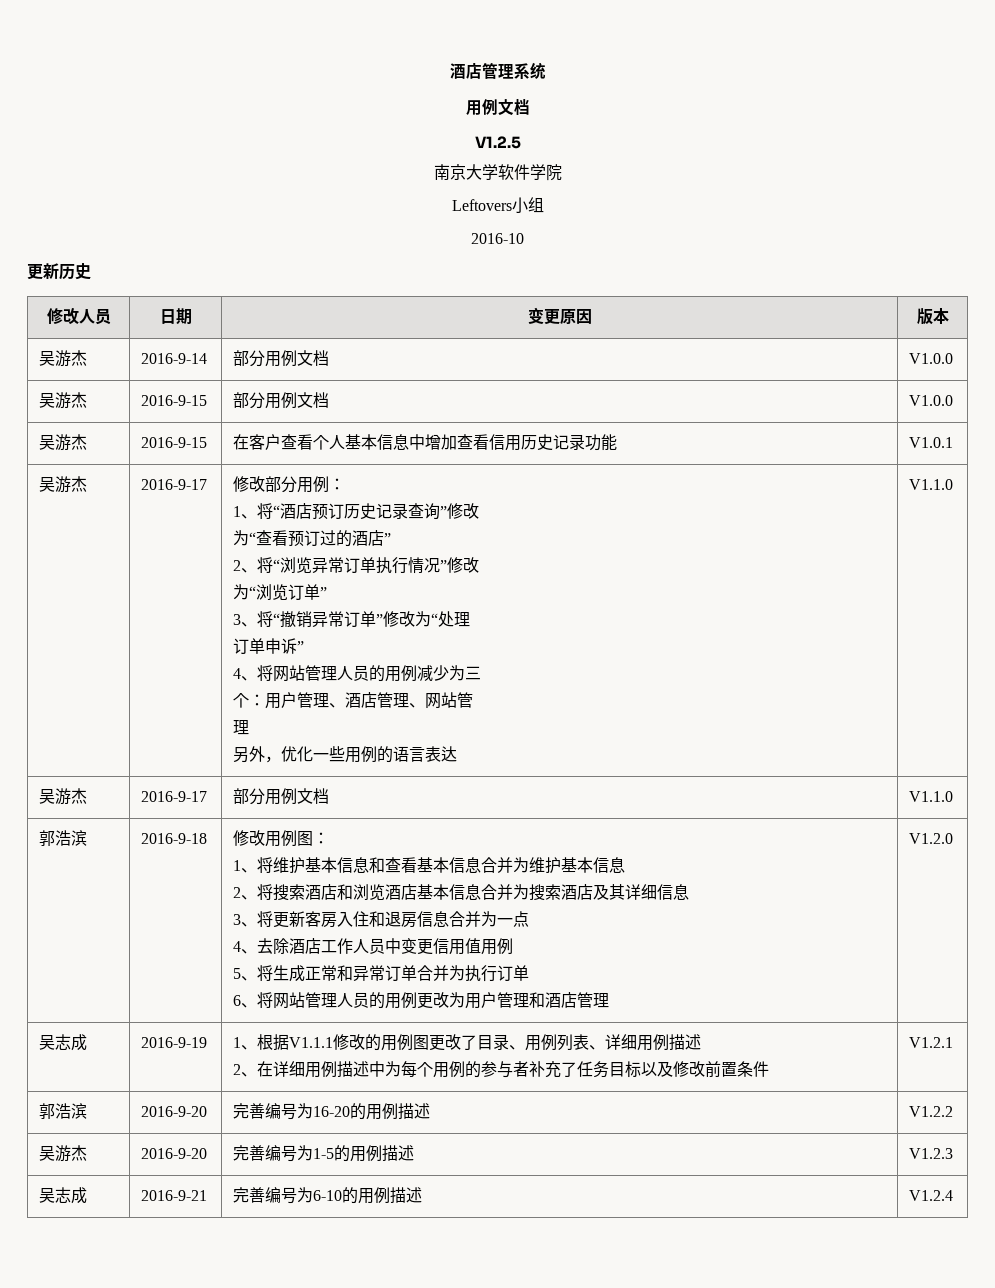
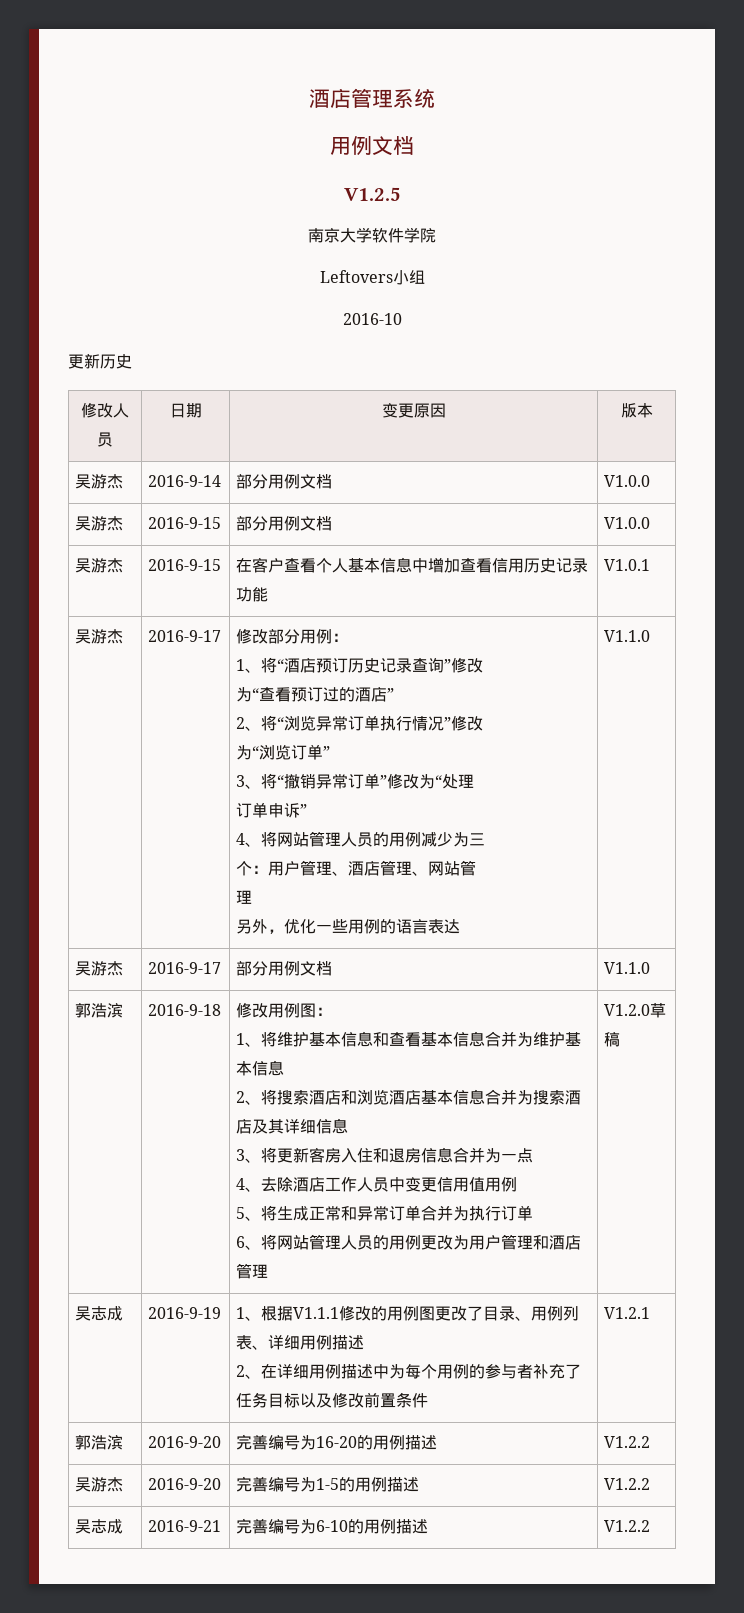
(954, 838) none -> [650,1003,667,1018] [604,1032,621,1047] 草稿
[909,1148,954,1159] V1.2.3 -> [604,1478,651,1490] V1.2.2
[909,1190,954,1201] V1.2.4 -> [604,1520,651,1532] V1.2.2

